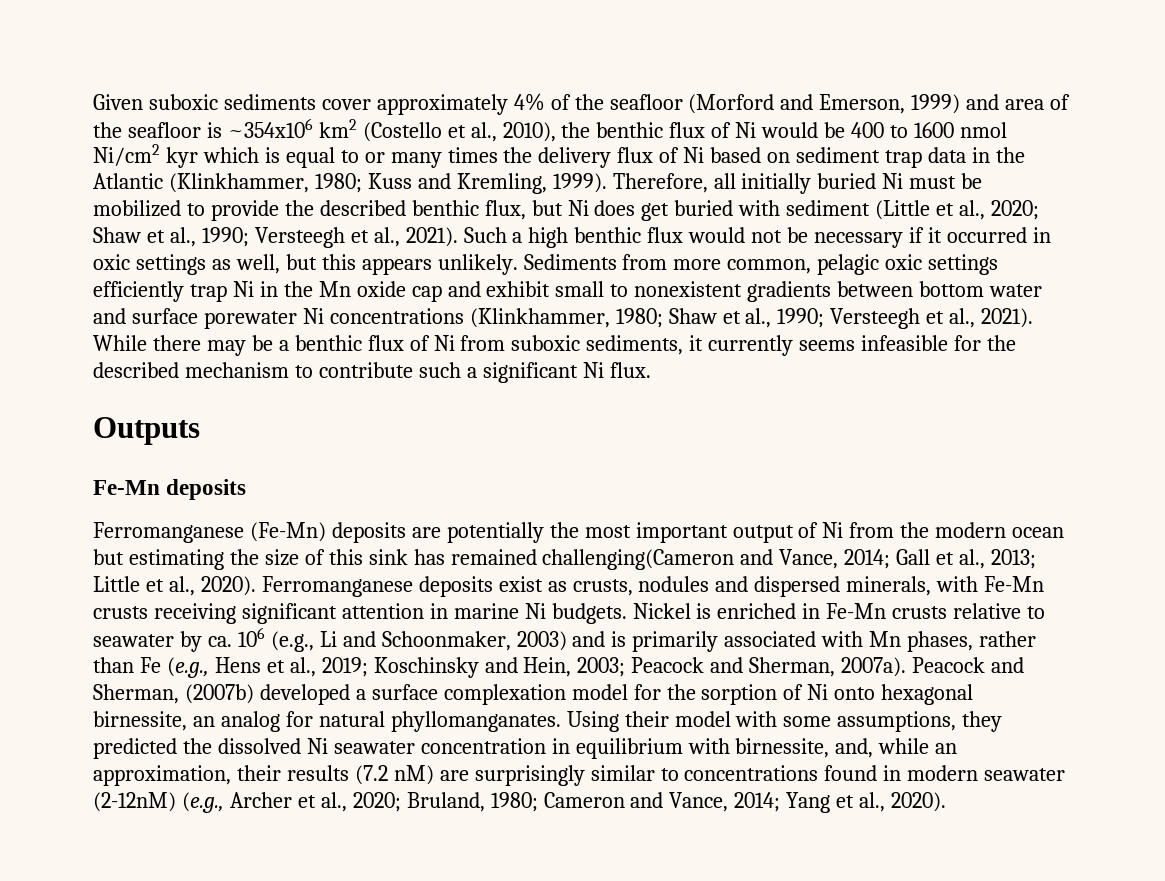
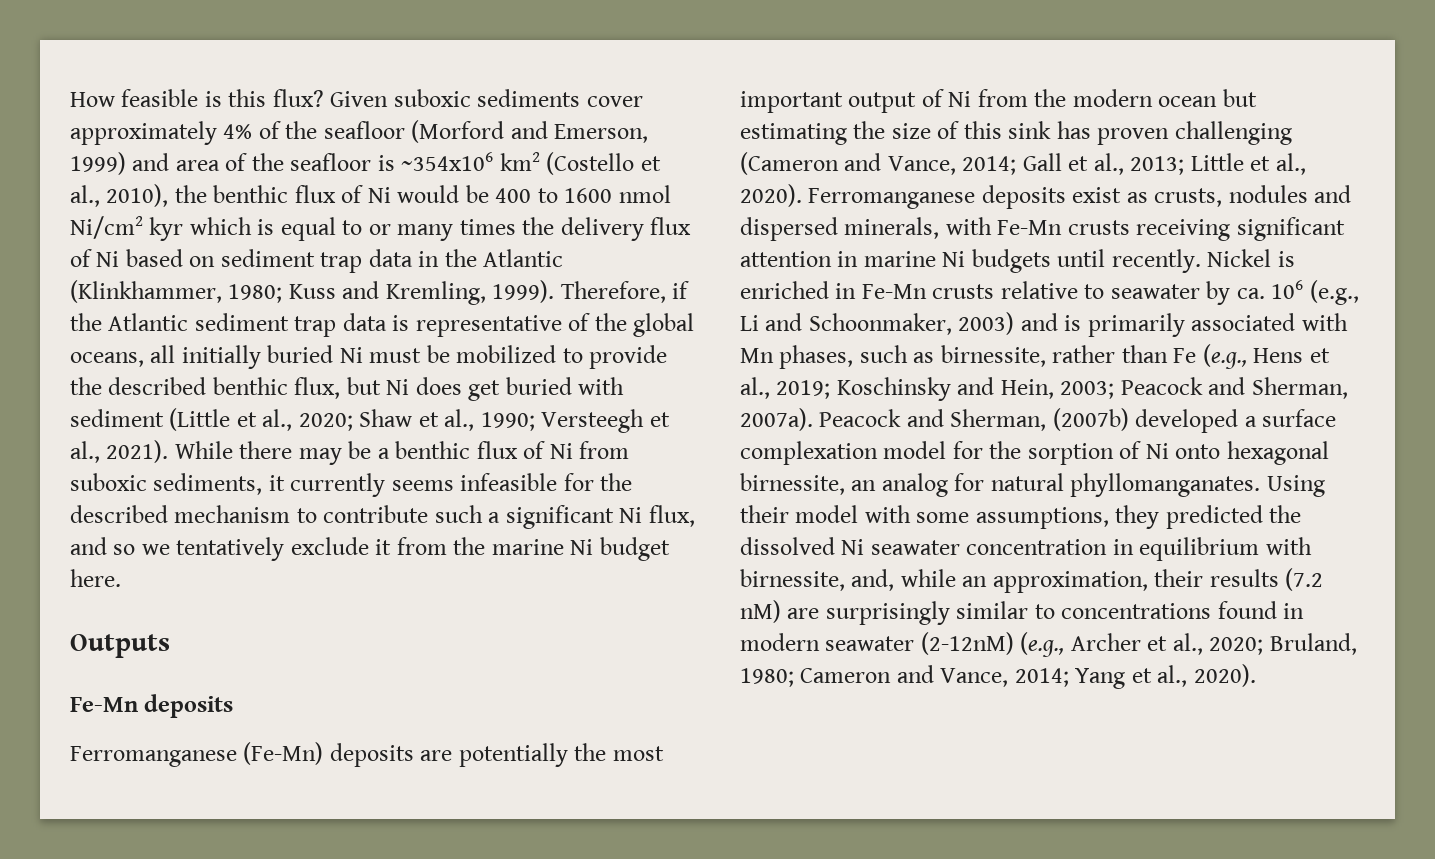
(93, 102) none -> [70,89,324,107] How feasible is this flux?
(708, 183) none -> [672,281,690,299] [70,313,695,337] [70,352,144,367] if the Atlantic sediment trap data is representative of the global oceans,
[463,227,1051,248] [93,254,999,275] [93,281,1043,302] [93,308,1034,329] Such a high benthic flux would not be necessary if it occurred in oxic settings as well, but this appears unlikely. Sediments from more common, pelagic oxic settings efficiently trap Ni in the Mn oxide cap and exhibit small to nonexistent gradients between bottom water and surface porewater Ni concentrations (Klinkhammer, 1980; Shaw et al., 1990; Versteegh et al., 2021). -> (169, 451) none
[609,362,651,378] flux. -> [648,505,695,527] [70,537,670,561] [70,569,121,587] flux, and so we tentatively exclude it from the marine Ni budget here.
[450,549,735,570] remained challenging(Cameron -> [1097,121,1292,145] [740,152,839,175] proven challenging (Cameron
[551,603,627,624] budgets. -> [971,249,1201,273] budgets until recently.
(974, 641) none -> [859,345,1046,367] such as birnessite,

